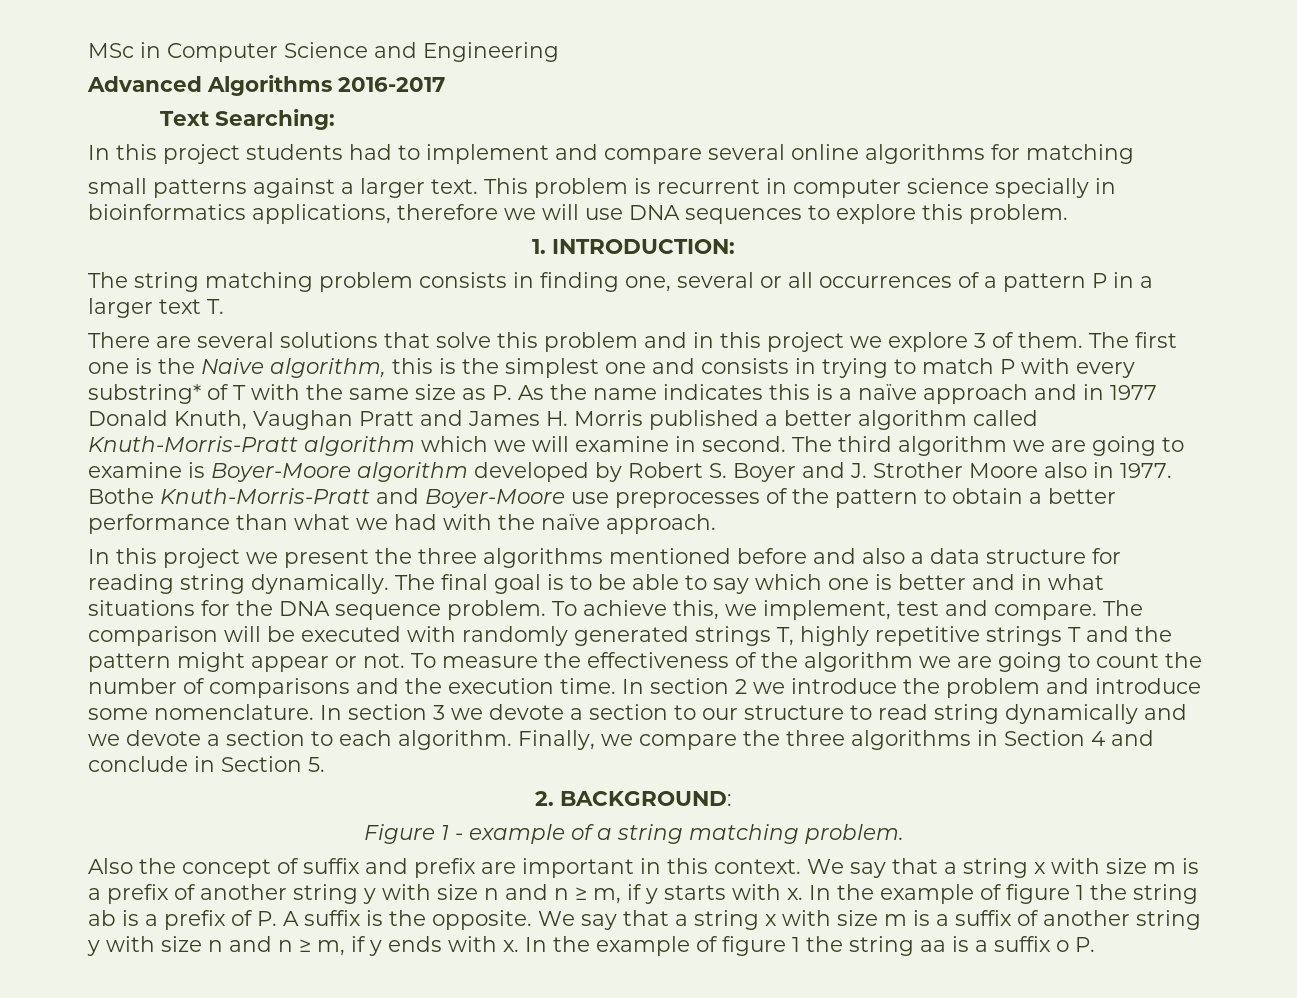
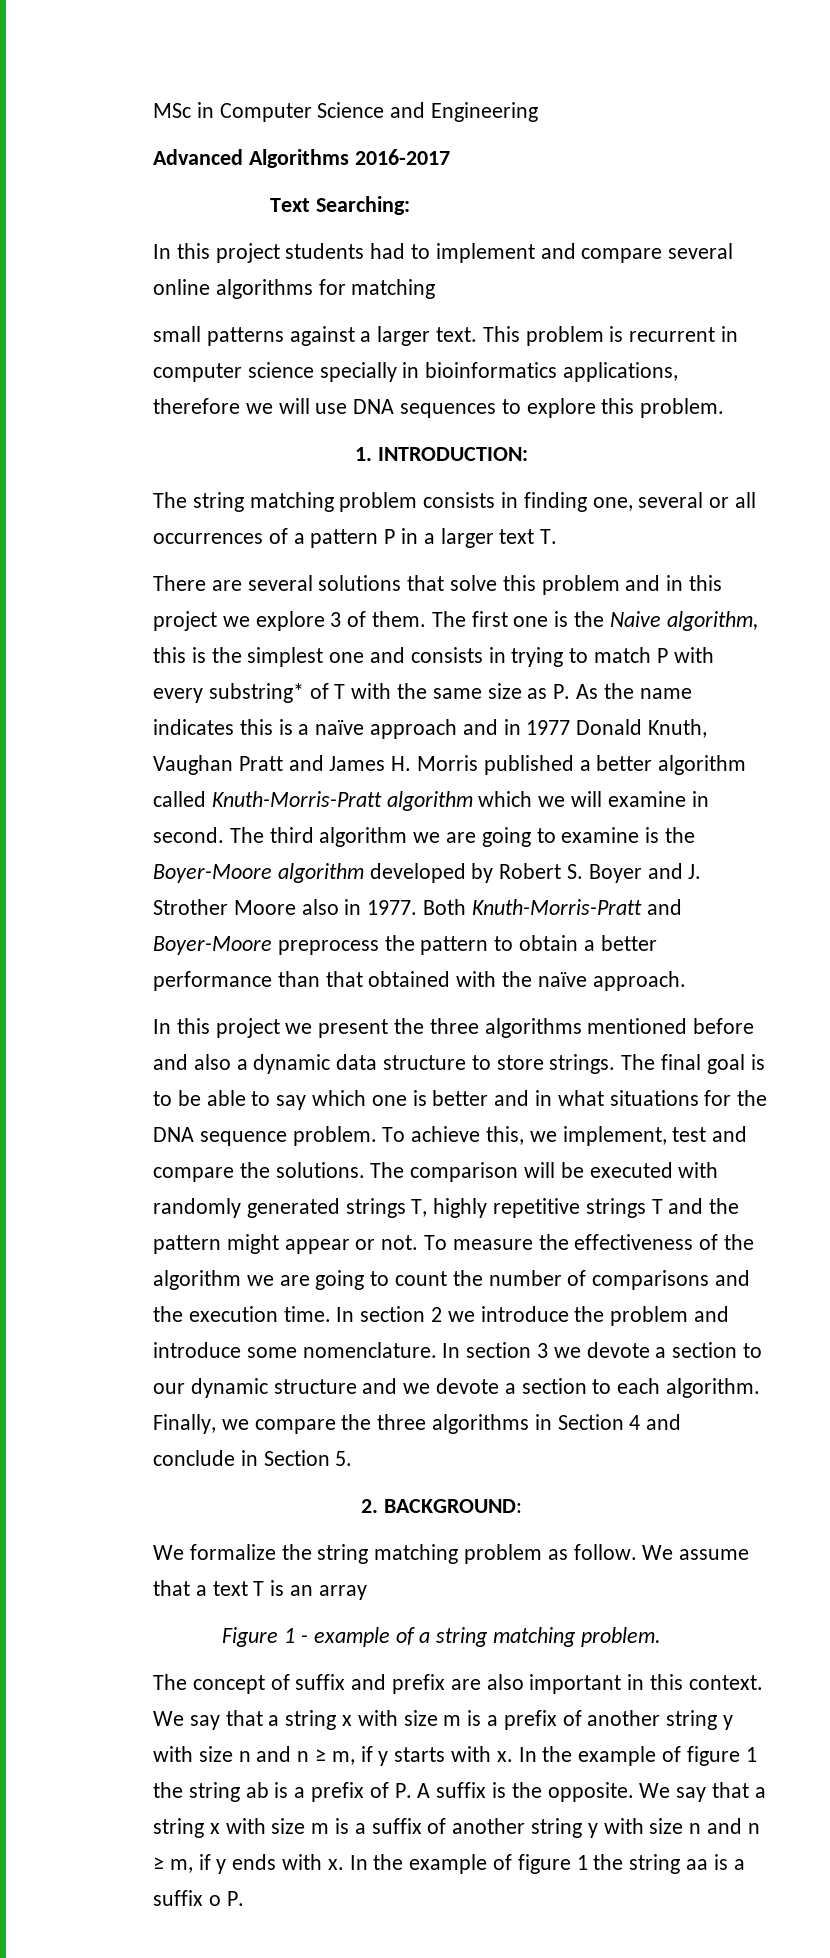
(206, 470) none -> [665,827,696,843] the
[88,488,155,504] Bothe -> [422,899,466,915] Both
[571,488,789,508] use preprocesses of -> [277,940,379,955] preprocess
[294,514,438,530] what we had -> [325,971,451,987] that obtained
(925, 558) none -> [253,1054,331,1074] dynamic
[1092,548,1122,564] [88,574,390,594] for reading string dynamically. -> [471,1054,616,1074] to store strings.
[994,604,1098,620] compare. -> [152,1162,365,1182] compare the solutions.
[744,704,1139,724] structure to read string dynamically -> [190,1378,357,1398] dynamic structure
(732, 798) none -> [152,1544,750,1564] [152,1580,367,1600] // We formalize the string matching problem as follow. We assume that a text T is an array
[88,858,177,874] Also the -> [152,1674,187,1690] The
(517, 868) none -> [486,1674,524,1690] also

